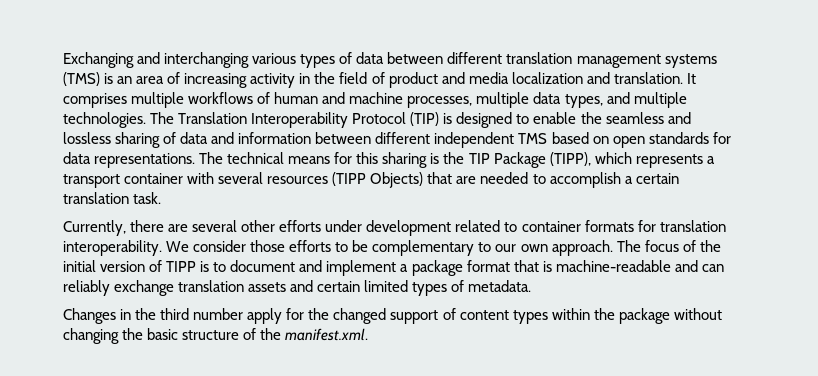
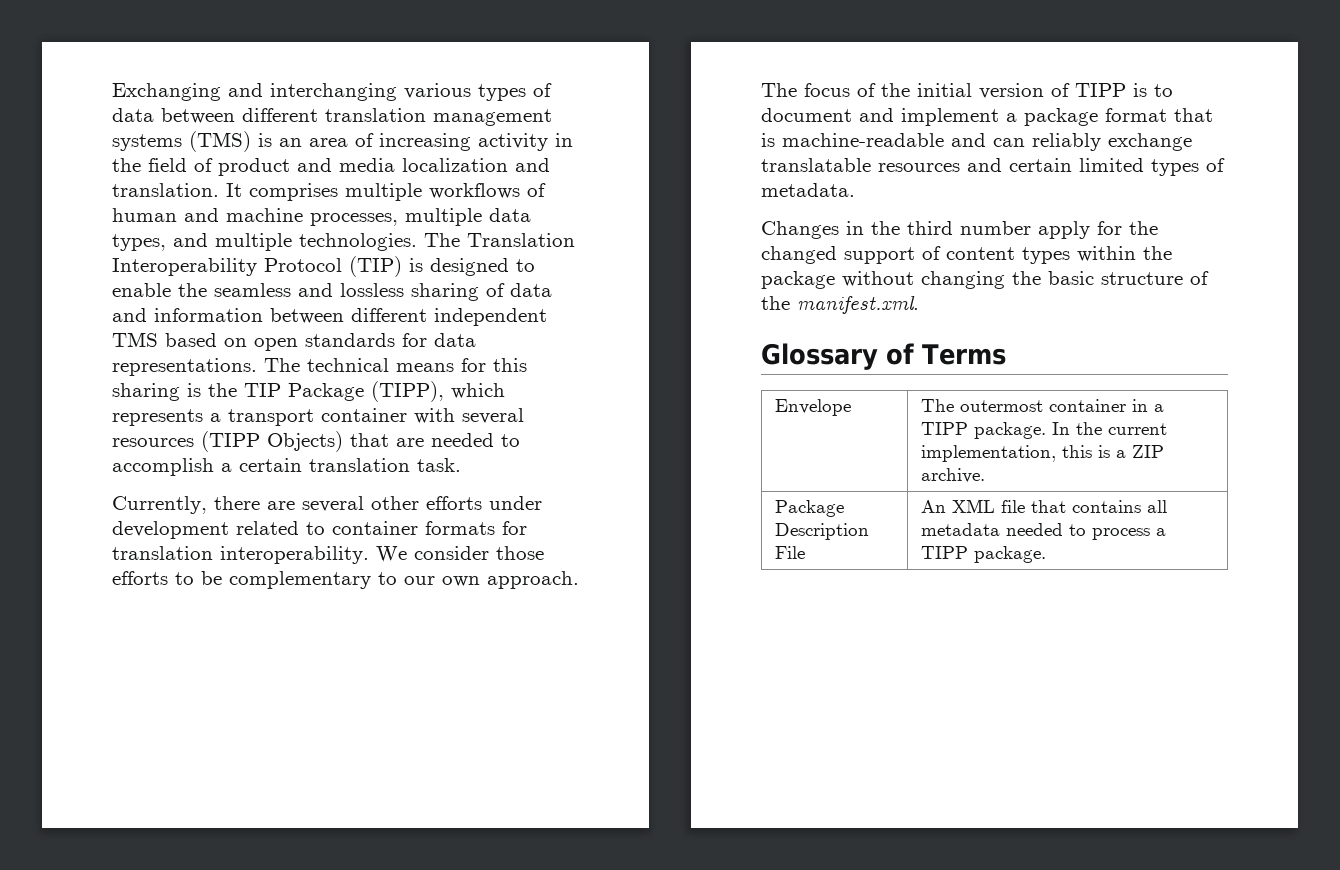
[178,280,287,292] translation assets -> [761,158,960,172] translatable resources
(369, 334) none -> [761,343,1006,370] [775,399,852,416] [921,399,1165,412] [921,422,1168,439] [921,445,1165,462] [921,468,986,483] [775,500,845,517] [775,523,870,540] [775,546,806,559] [921,499,1168,513] [921,523,1167,540] [921,546,1047,563] // Glossary of Terms // Envelope | The outermost container in a TIPP package. In the current implementation, this is a ZIP archive. // Package Description File | An XML file that contains all metadata needed to process a TIPP package.

